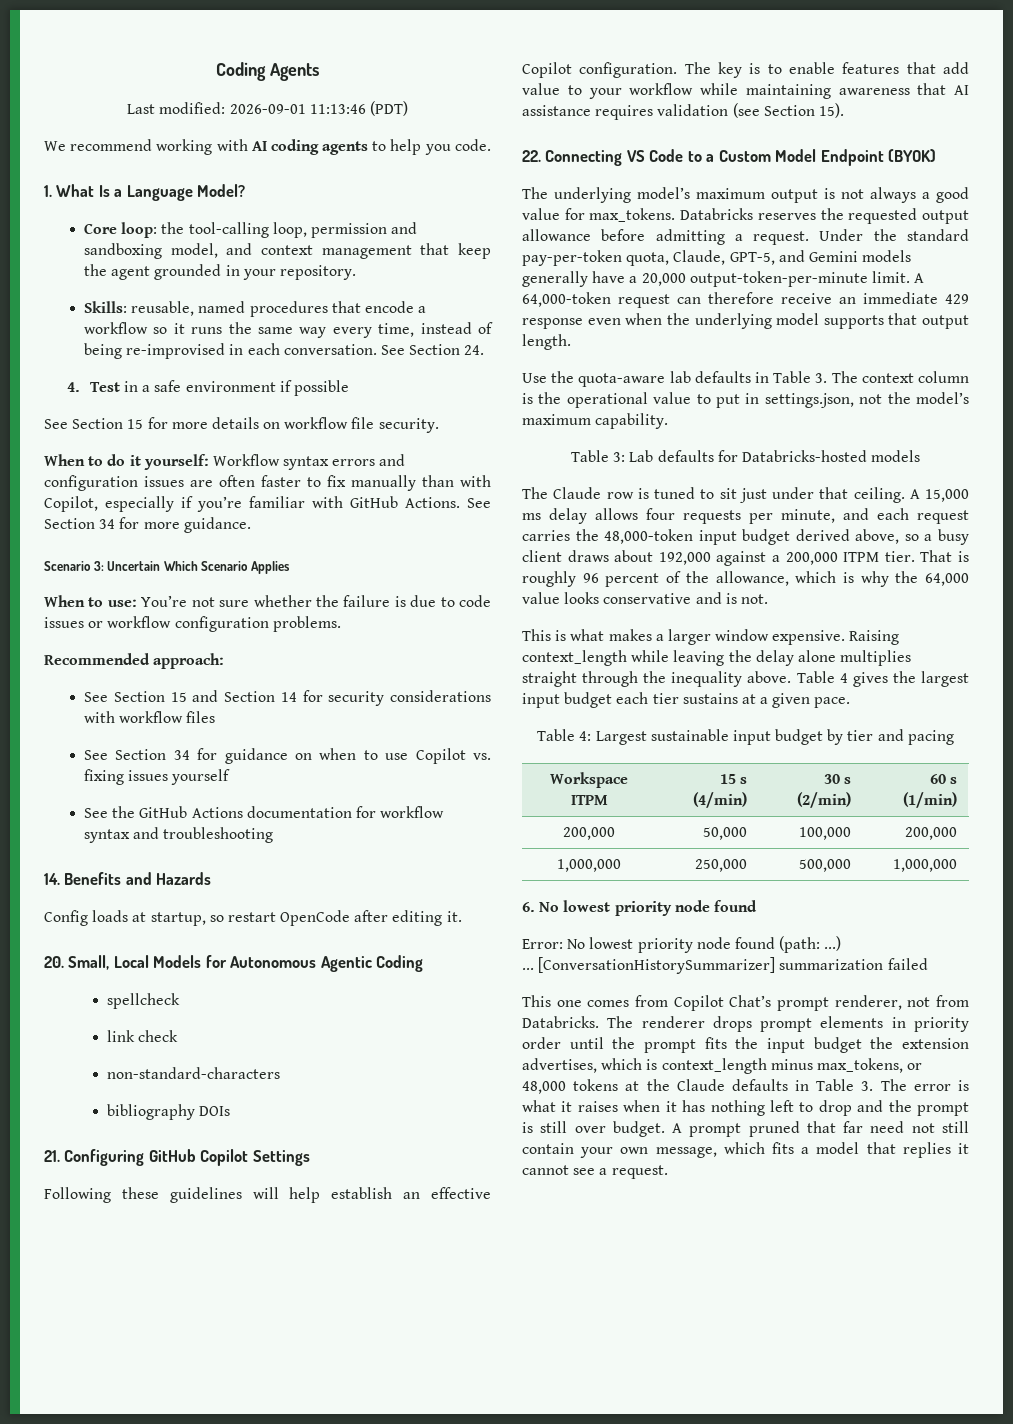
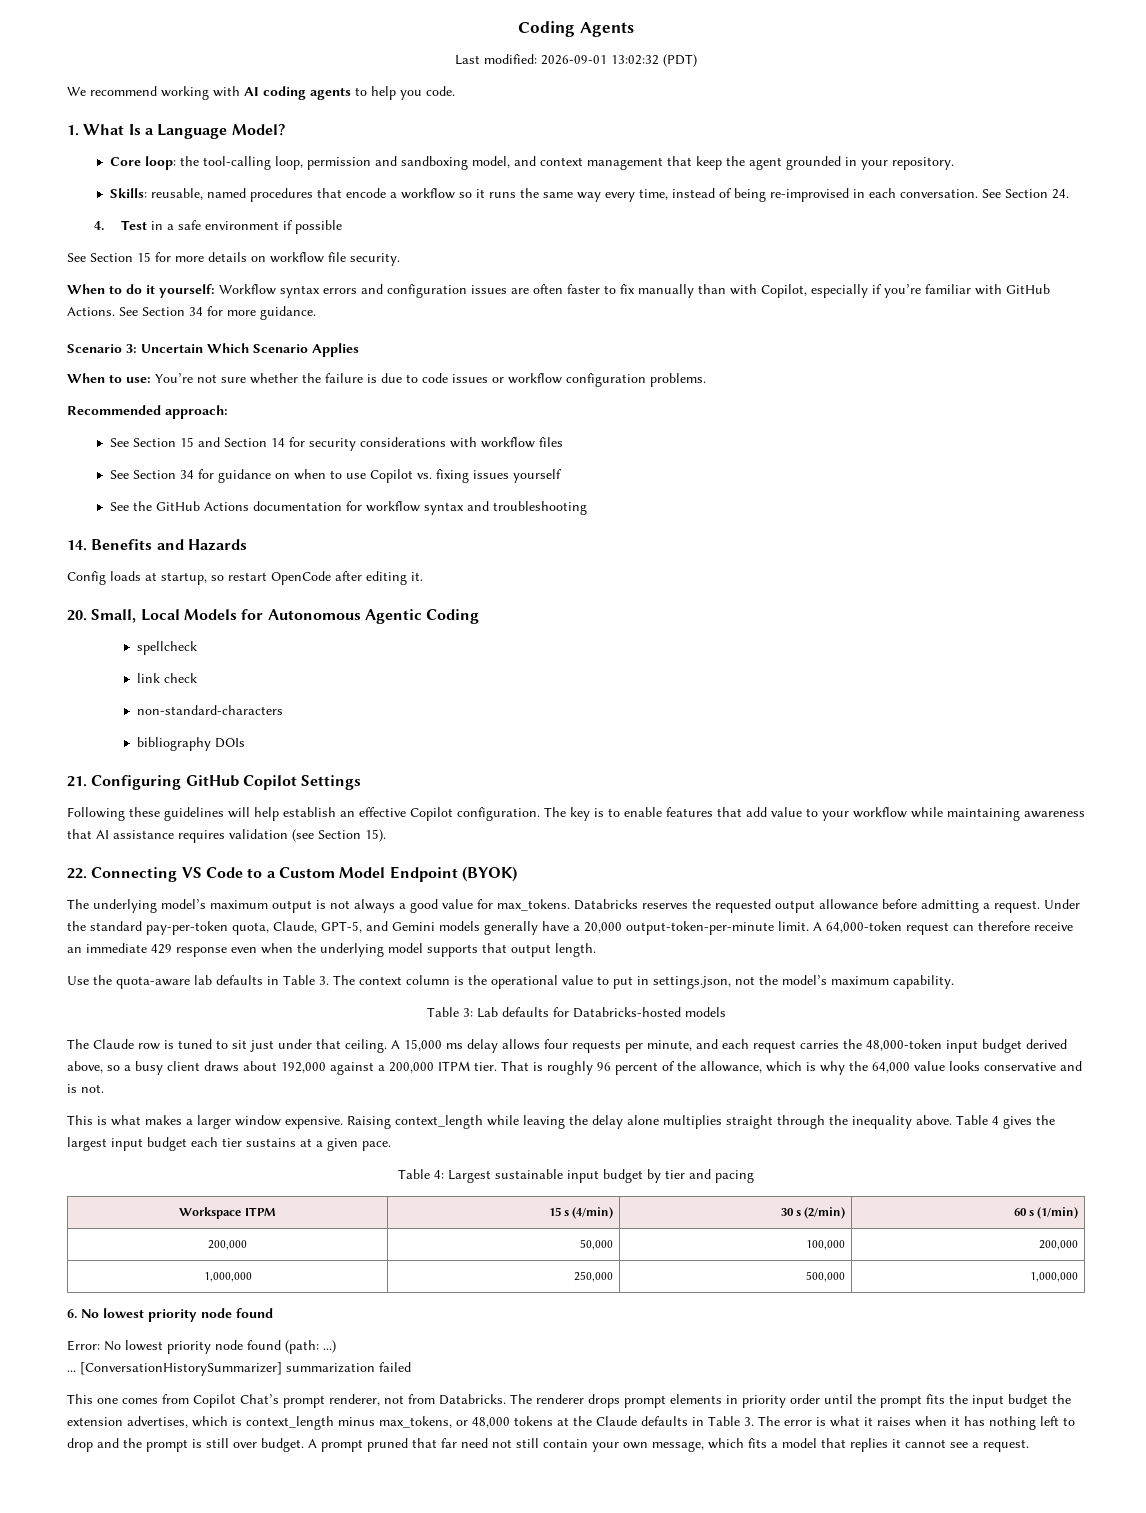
[309,104,366,114] 11:13:46 -> [611,55,659,65] 13:02:32

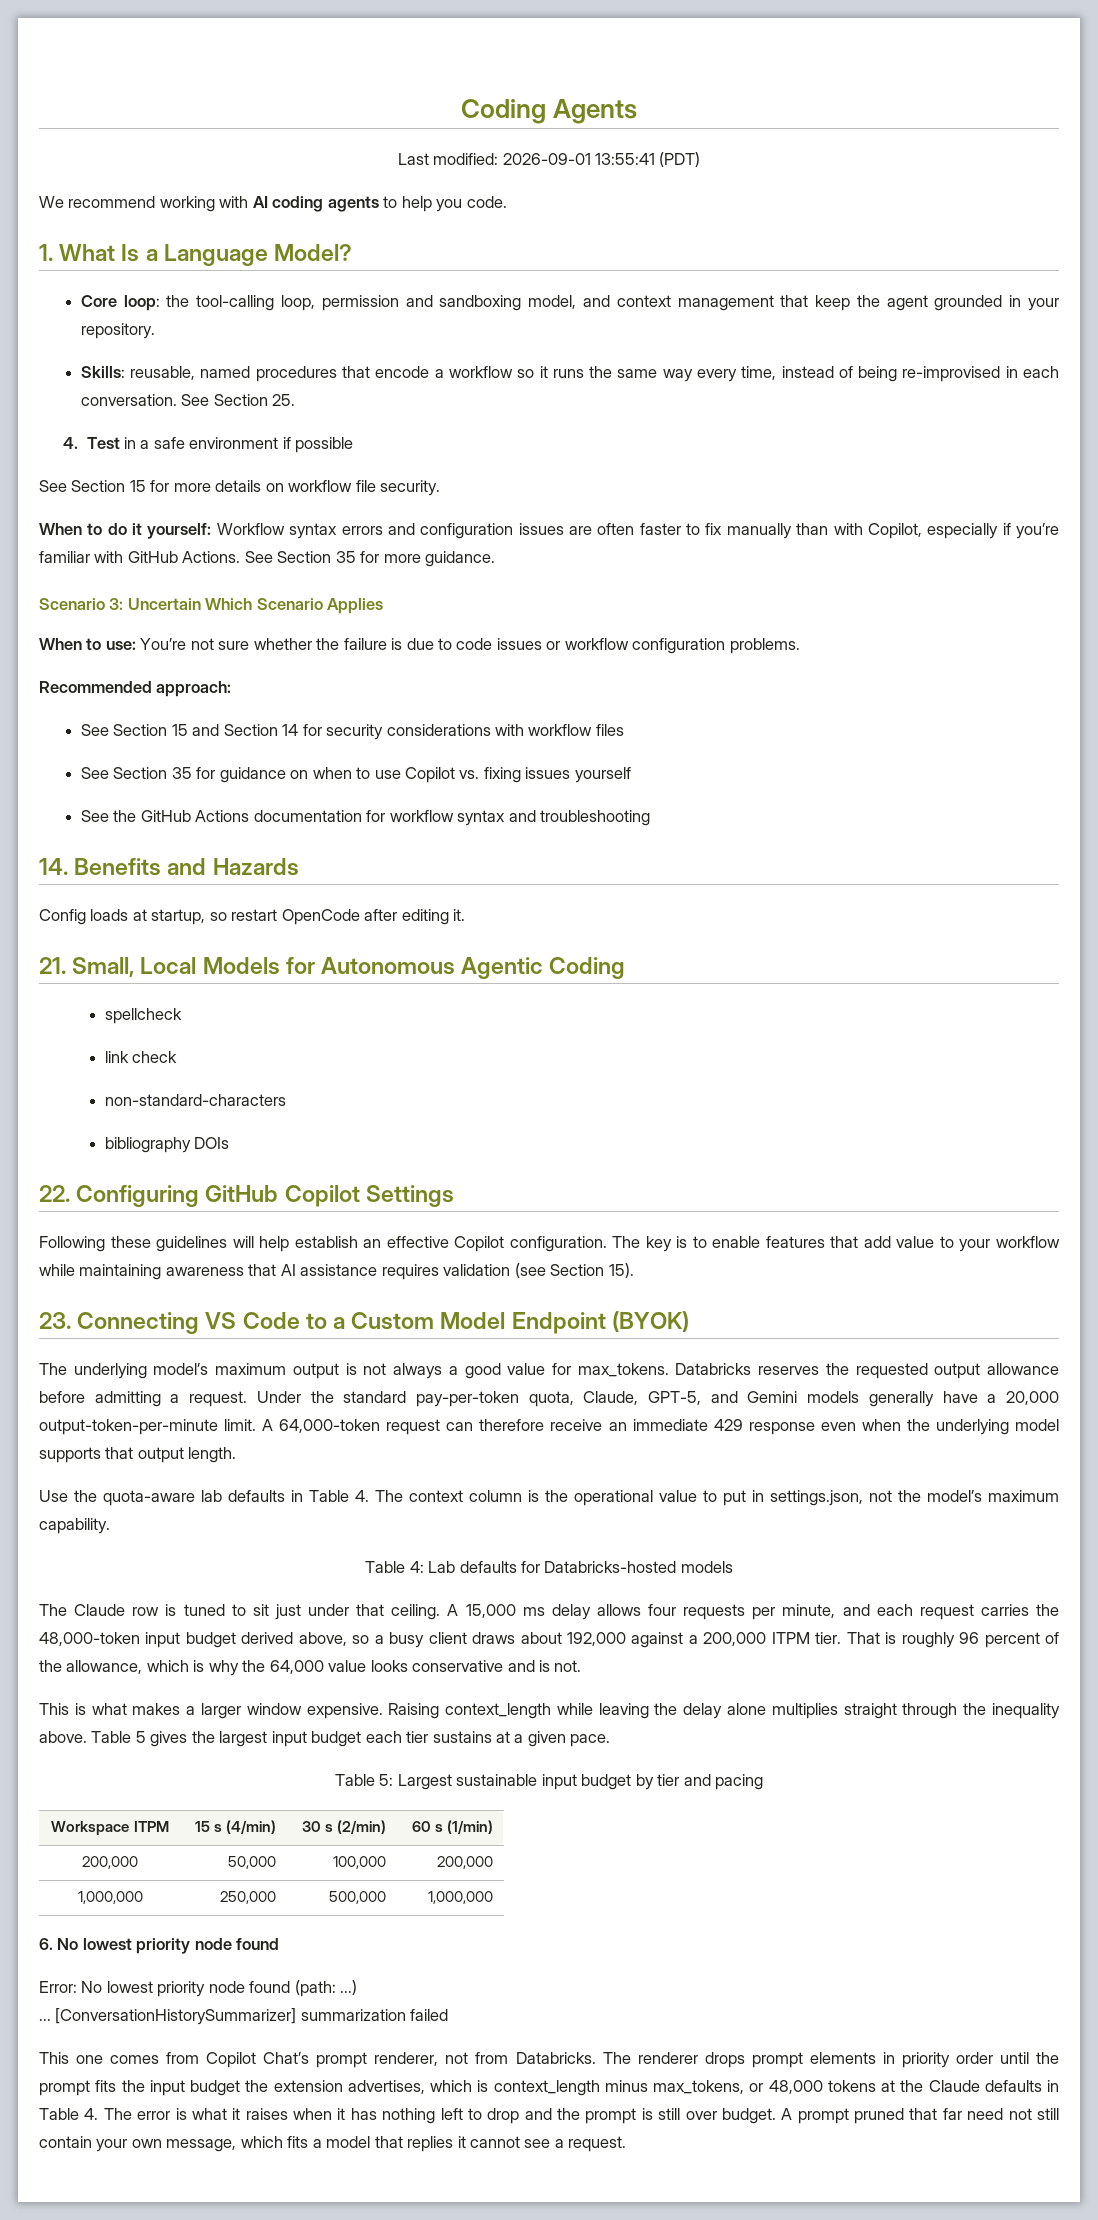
[611,55,659,65] 13:02:32 -> [594,153,655,165] 13:55:41
[1051,189,1069,199] 24. -> [272,394,296,406] 25.
[189,307,203,316] 34 -> [335,551,356,563] 35
[179,470,194,479] 34 -> [171,767,192,779] 35
[67,610,87,621] 20. -> [39,957,66,974] 21.
[67,776,87,787] 21. -> [39,1185,70,1202] 22.
[67,868,87,879] 22. -> [39,1312,71,1329] 23.
[319,976,329,985] 3. -> [355,1490,369,1502] 4.
[462,1008,473,1017] 3: -> [409,1561,424,1573] 4:
[992,1116,999,1125] 4 -> [135,1731,146,1743] 5
[434,1170,444,1179] 4: -> [379,1774,394,1786] 5:
[744,1417,754,1426] 3. -> [84,2108,99,2120] 4.

